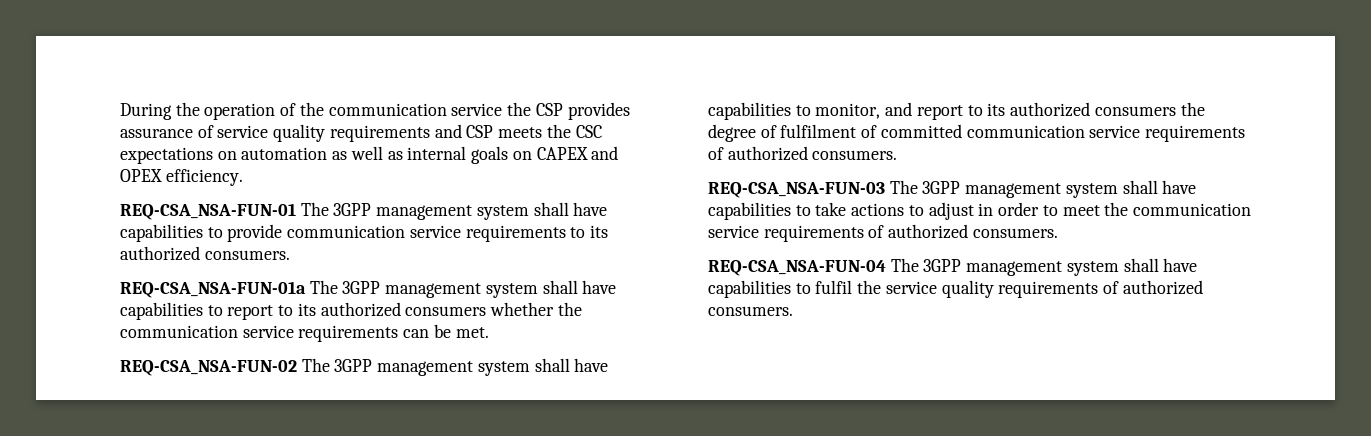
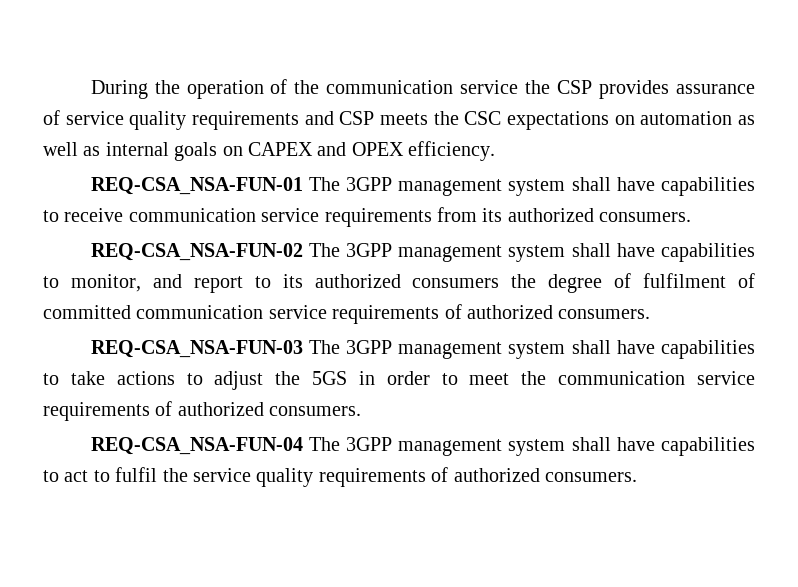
[227,224,586,242] provide communication service requirements to -> [64,207,477,227] receive communication service requirements from
[120,280,617,298] [120,302,582,320] [120,324,489,342] // REQ-CSA_NSA-FUN-01a The 3GPP management system shall have capabilities to report to its authorized consumers whether the communication service requirements can be met. -> (692, 217) none
(974, 211) none -> [275,371,348,385] the 5GS
(811, 288) none -> [64,470,110,482] act to

